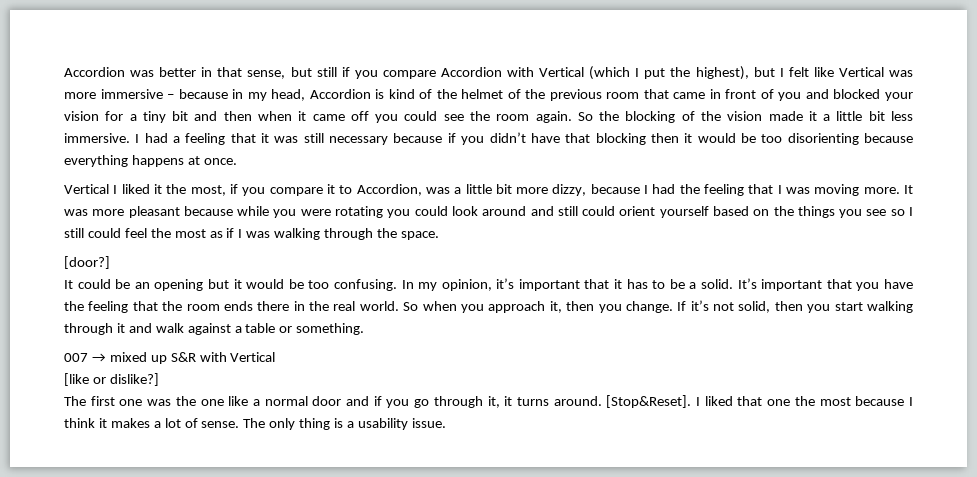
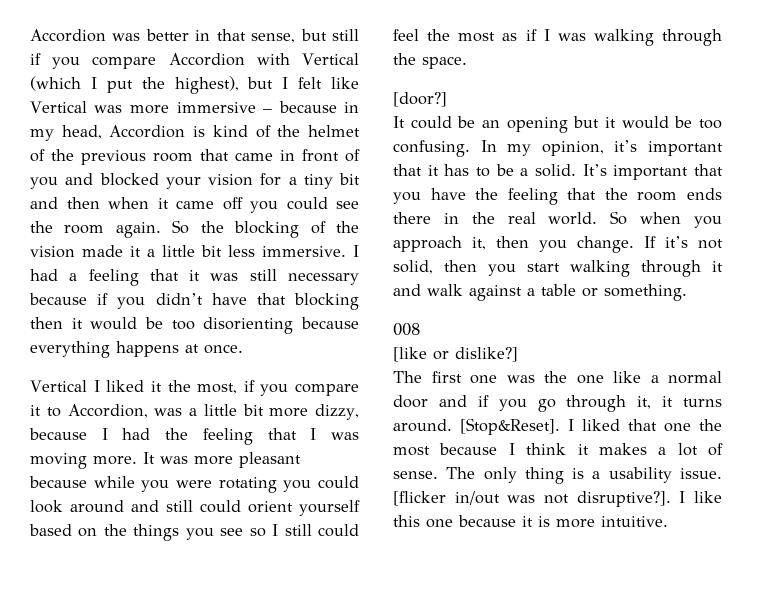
[64,352,276,364] 007 → mixed up S&R with Vertical -> [393,323,420,336] 008
(446, 423) none -> [393,491,722,507] [393,515,668,528] [flicker in/out was not disruptive?]. I like this one because it is more intuitive.

